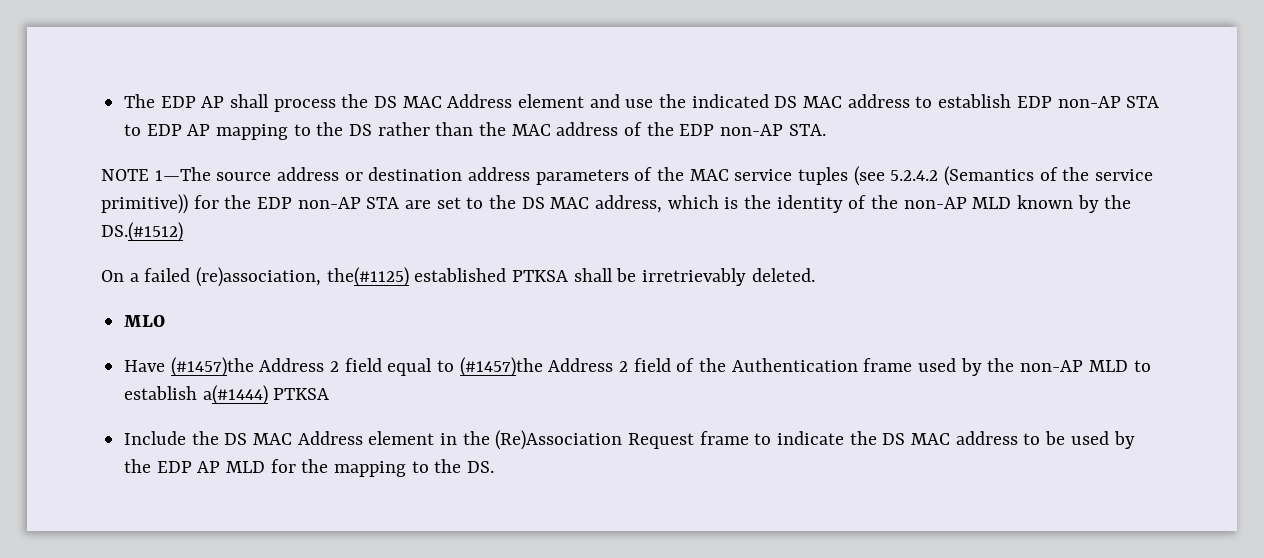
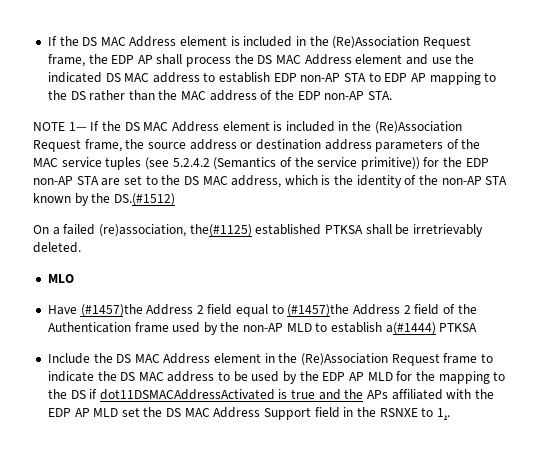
[124,94,156,108] The -> [47,36,471,49] [47,54,108,67] If the DS MAC Address element is included in the (Re)Association Request frame, the
[154,167,211,181] 1—The -> [68,121,462,134] [33,139,145,152] 1— If the DS MAC Address element is included in the (Re)Association Request frame, the
[972,197,1012,209] MLD -> [485,176,508,185] STA
[467,461,495,473] DS. -> [70,389,494,400] [47,407,450,420] DS if dot11DSMACAddressActivated is true and the APs affiliated with the EDP AP MLD set the DS MAC Address Support field in the RSNXE to 1,.

